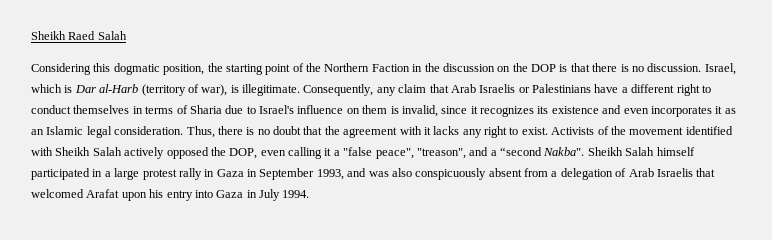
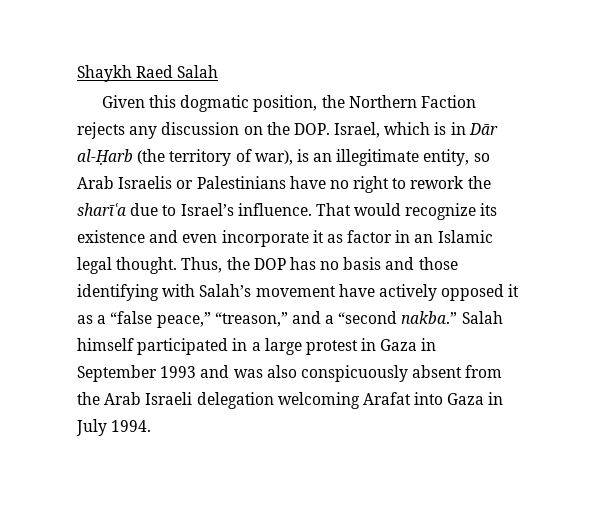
[31,31,66,40] Sheikh -> [77,65,132,82] Shaykh
[31,63,91,75] Considering -> [101,95,145,108] Given
[225,63,736,75] [31,84,449,96] starting point of the Northern Faction in the discussion on the DOP is that there is no discussion. Israel, which is Dar al-Harb (territory of war), is illegitimate. Consequently, any claim that -> [348,95,477,108] [77,122,498,139] [77,149,490,166] Northern Faction rejects any discussion on the DOP. Israel, which is in Dār al-Ḥarb (the territory of war), is an illegitimate entity, so
[621,84,711,96] [31,105,534,117] a different right to conduct themselves in terms of Sharia due to Israel's influence on them is invalid, since it recognizes -> [329,176,491,193] [77,203,477,220] no right to rework the sharīʿa due to Israel’s influence. That would recognize
[650,106,736,117] incorporates it as -> [221,230,411,247] incorporate it as factor in
[114,126,733,138] [31,147,466,159] consideration. Thus, there is no doubt that the agreement with it lacks any right to exist. Activists of the movement identified with Sheikh Salah actively opposed the DOP, even calling it a "false peace", "treason", -> [116,257,458,274] [77,284,520,301] [77,311,288,328] thought. Thus, the DOP has no basis and those identifying with Salah’s movement have actively opposed it as a “false peace,” “treason,”
[543,147,623,156] Nakba". Sheikh -> [401,311,458,324] nakba.”
[178,168,202,180] rally -> (358, 347) none
[316,169,344,180] 1993, -> [160,366,197,378] 1993
[551,168,716,180] [31,189,193,201] a delegation of Arab Israelis that welcomed Arafat upon his entry -> [77,392,411,409] the Arab Israeli delegation welcoming Arafat

